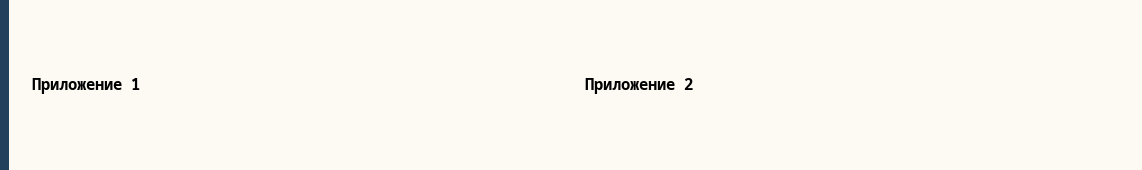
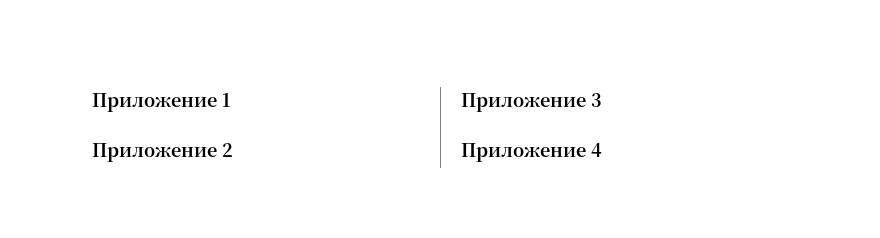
(693, 84) none -> [461,93,602,112] [461,143,602,162] // Приложение 3 // Приложение 4

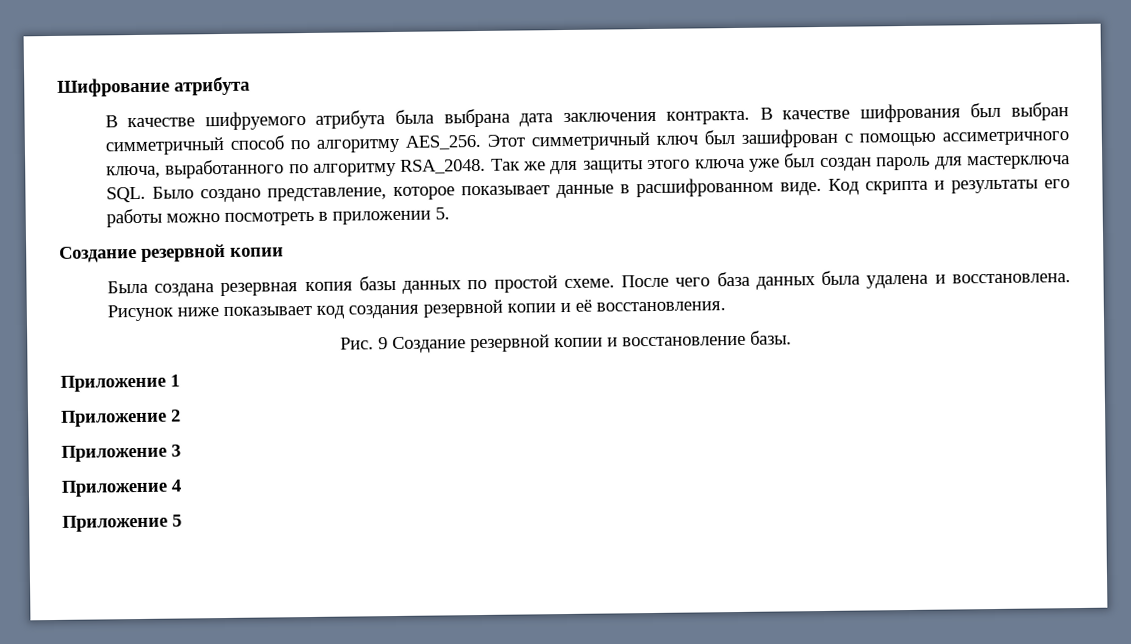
(92, 102) none -> [57,76,250,97] [104,102,1069,131] [104,128,1069,156] [105,153,1070,179] [105,177,1070,203] [105,207,450,228] [59,243,284,263] [106,270,1071,297] [106,299,726,322] [340,330,792,354] Шифрование атрибута // В качестве шифруемого атрибута была выбрана дата заключения контракта. В качестве шифрования был выбран симметричный способ по алгоритму AES_256. Этот симметричный ключ был зашифрован с помощью ассиметричного ключа, выработанного по алгоритму RSA_2048. Так же для защиты этого ключа уже был создан пароль для мастерключа SQL. Было создано представление, которое показывает данные в расшифрованном виде. Код скрипта и результаты его работы можно посмотреть в приложении 5. // Создание резервной копии // Была создана резервная копия базы данных по простой схеме. После чего база данных была удалена и восстановлена. Рисунок ниже показывает код создания резервной копии и её восстановления. // Рис. 9 Создание резервной копии и восстановление базы. //
(602, 150) none -> [62,514,182,532] // Приложение 5

